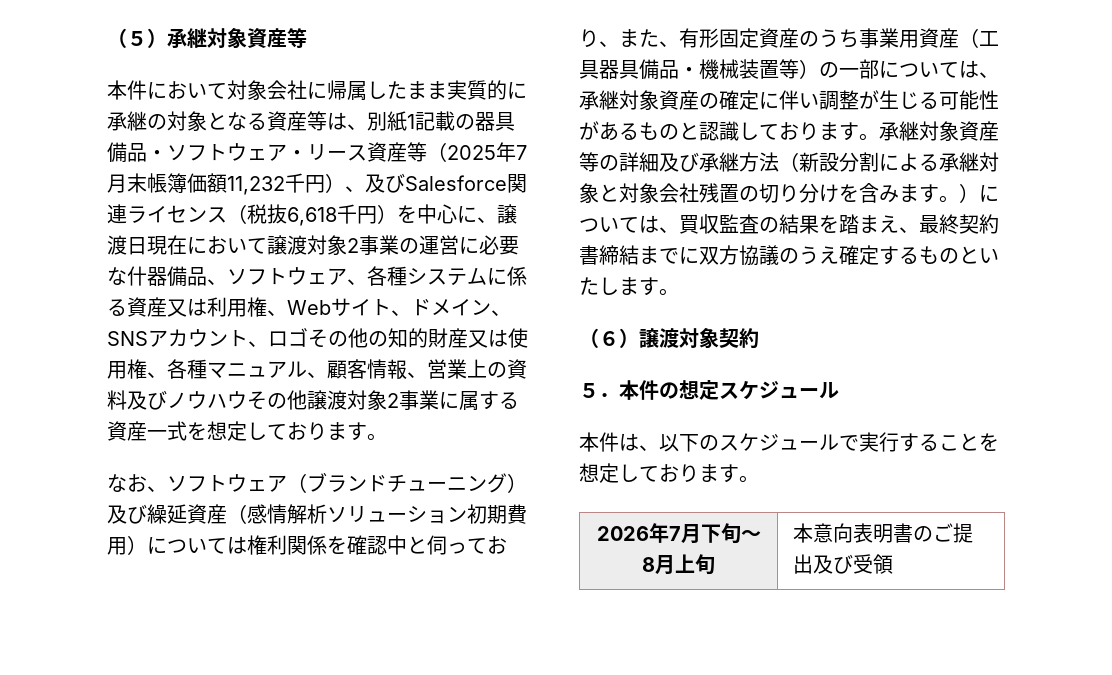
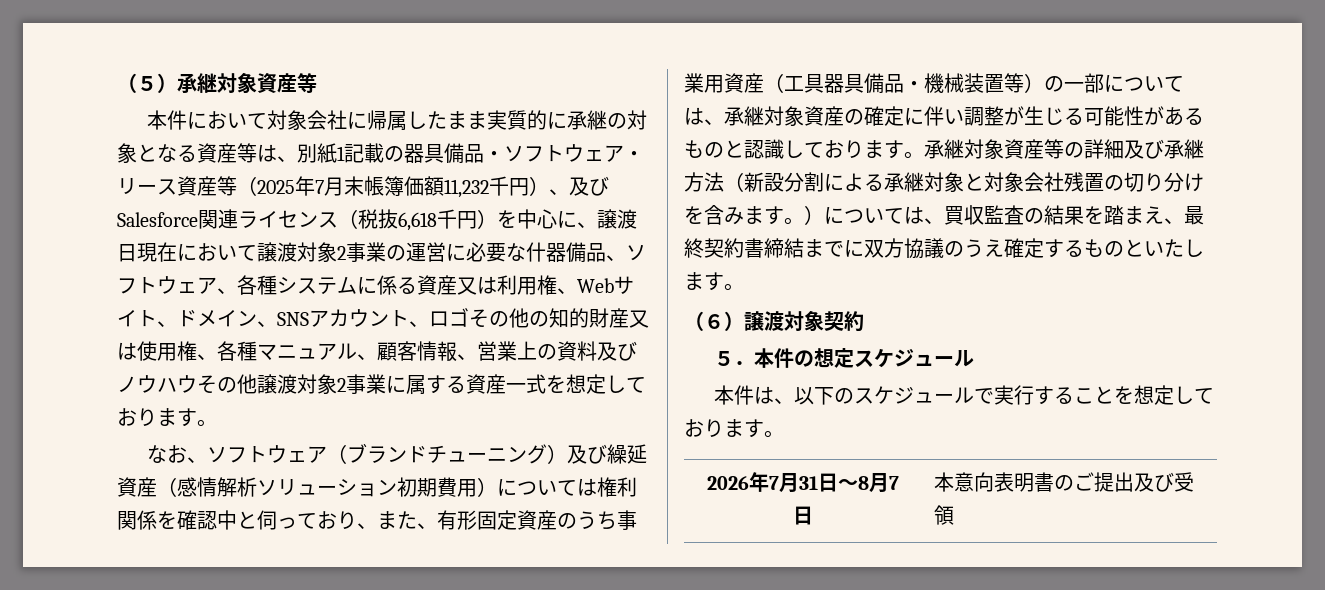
[700,523,741,544] 下旬 -> [798,473,838,492] 31日
[675,554,715,575] 上旬 -> [888,476,899,490] [792,506,813,525] 7日

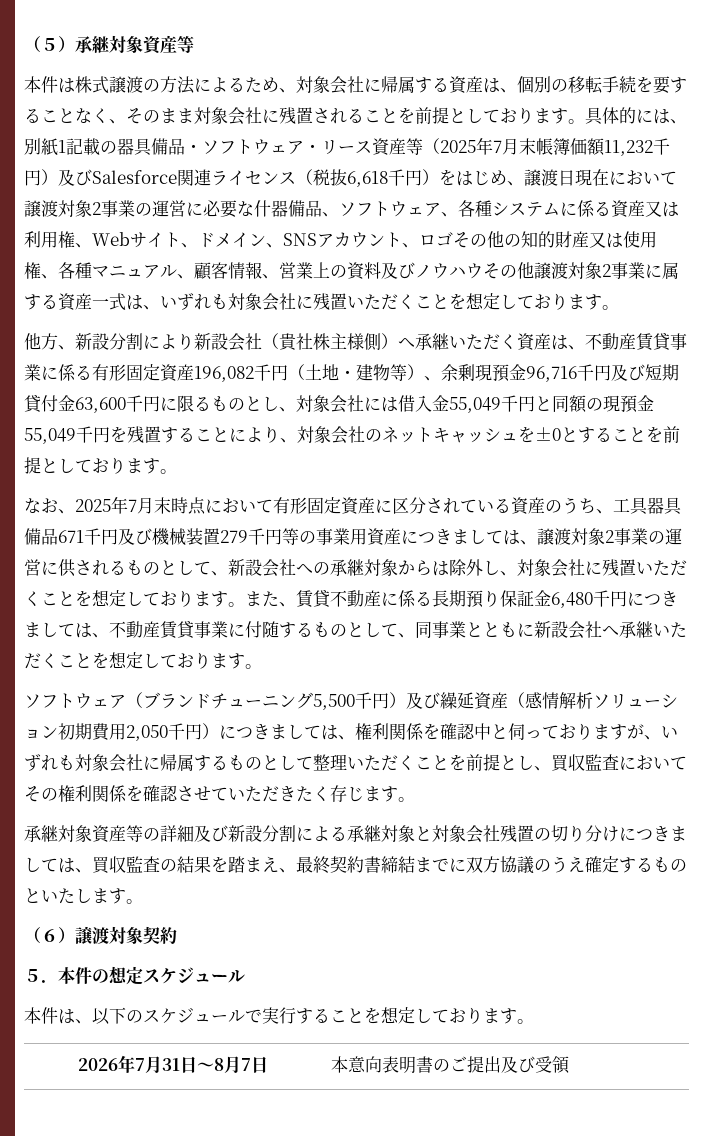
[187,110,648,131] [117,143,257,163] において対象会社に帰属したまま実質的に承継の対象となる資産等 -> [58,76,687,94] [24,107,653,125] は株式譲渡の方法によるため、対象会社に帰属する資産は、個別の移転手続を要することなく、そのまま対象会社に残置されることを前提としております。具体的に
[549,189,569,195] 、 -> (58, 177) none
[517,209,577,229] 中心に -> [456,170,507,186] はじめ
[546,374,646,394] [117,408,217,427] [147,445,208,463] を想定しております。 // なお、 -> [126,293,619,311] [24,333,687,351] [24,364,679,382] [24,395,654,413] [24,426,680,444] [24,457,177,474] [24,496,682,515] [24,528,682,546] [24,559,687,577] [24,590,678,608] [24,621,687,639] [24,652,262,669] は、いずれも対象会社に残置いただくことを想定しております。 // 他方、新設分割により新設会社（貴社株主様側）へ承継いただく資産は、不動産賃貸事業に係る有形固定資産196,082千円（土地・建物等）、余剰現預金96,716千円及び短期貸付金63,600千円に限るものとし、対象会社には借入金55,049千円と同額の現預金55,049千円を残置することにより、対象会社のネットキャッシュを±0とすることを前提としております。 // なお、2025年7月末時点において有形固定資産に区分されている資産のうち、工具器具備品671千円及び機械装置279千円等の事業用資産につきましては、譲渡対象2事業の運営に供されるものとして、新設会社への承継対象からは除外し、対象会社に残置いただくことを想定しております。また、賃貸不動産に係る長期預り保証金6,480千円につきましては、不動産賃貸事業に付随するものとして、同事業とともに新設会社へ承継いただくことを想定しております。 //
(548, 454) none -> [313,692,389,710] 5,500千円
[477,477,597,497] ）については -> [126,723,355,741] 2,050千円）につきましては、
[357,510,637,530] [684,73,1184,94] [684,106,1204,126] [684,139,924,159] 、また、有形固定資産のうち事業用資産（工具器具備品・機械装置等）の一部については、承継対象資産の確定に伴い調整が生じる可能性があるものと認識しております。 -> [593,724,678,740] [24,754,687,772] [24,785,415,802] ますが、いずれも対象会社に帰属するものとして整理いただくことを前提とし、買収監査においてその権利関係を確認させていただきたく存じます。 //
[1164,139,1204,159] [684,172,744,192] 承継方法（ -> (228, 833) none
[684,205,884,225] を含みます。）につい -> [619,826,687,842] [24,857,41,872] につきまし

